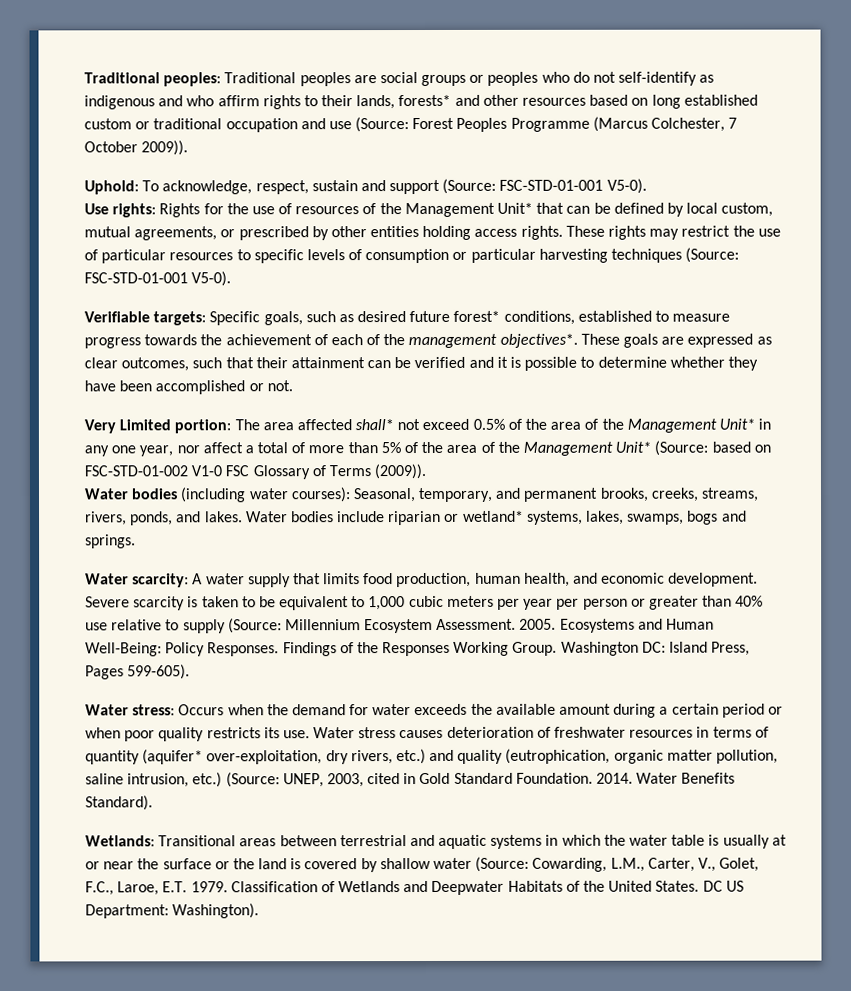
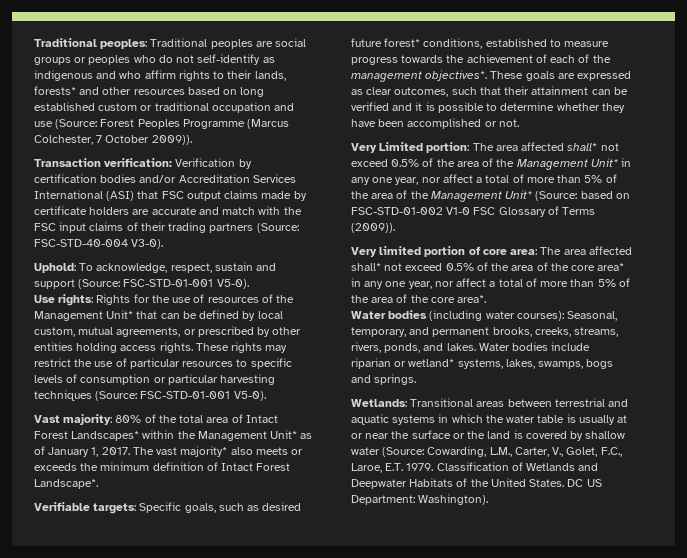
(189, 148) none -> [34,158,252,169] [34,174,296,183] [34,190,307,201] [34,206,302,215] [34,222,299,233] [34,239,164,249] // Transaction verification: Verification by certification bodies and/or Accreditation Services International (ASI) that FSC output claims made by certificate holders are accurate and match with the FSC input claims of their trading partners (Source: FSC-STD-40-004 V3-0).
(232, 279) none -> [34,414,278,425] [34,430,313,441] [34,446,304,457] [34,462,291,471] [34,479,98,489] // Vast majority: 80% of the total area of Intact Forest Landscapes* within the Management Unit* as of January 1, 2017. The vast majority* also meets or exceeds the minimum definition of Intact Forest Landscape*.
(427, 471) none -> [351,246,632,257] [351,262,625,271] [351,278,630,289] [351,294,487,303] // Very limited portion of core area: The area affected shall* not exceed 0.5% of the area of the core area* in any one year, nor affect a total of more than 5% of the area of the core area*.
[85,572,759,588] [85,595,764,611] [85,618,715,634] [85,641,751,657] [85,664,191,680] [85,703,783,718] [85,726,769,742] [85,748,779,765] [85,772,736,788] [85,795,153,811] // Water scarcity: A water supply that limits food production, human health, and economic development. Severe scarcity is taken to be equivalent to 1,000 cubic meters per year per person or greater than 40% use relative to supply (Source: Millennium Ecosystem Assessment. 2005. Ecosystems and Human Well-Being: Policy Responses. Findings of the Responses Working Group. Washington DC: Island Press, Pages 599-605). // Water stress: Occurs when the demand for water exceeds the available amount during a certain period or when poor quality restricts its use. Water stress causes deterioration of freshwater resources in terms of quantity (aquifer* over-exploitation, dry rivers, etc.) and quality (eutrophication, organic matter pollution, saline intrusion, etc.) (Source: UNEP, 2003, cited in Gold Standard Foundation. 2014. Water Benefits Standard). -> (417, 379) none

